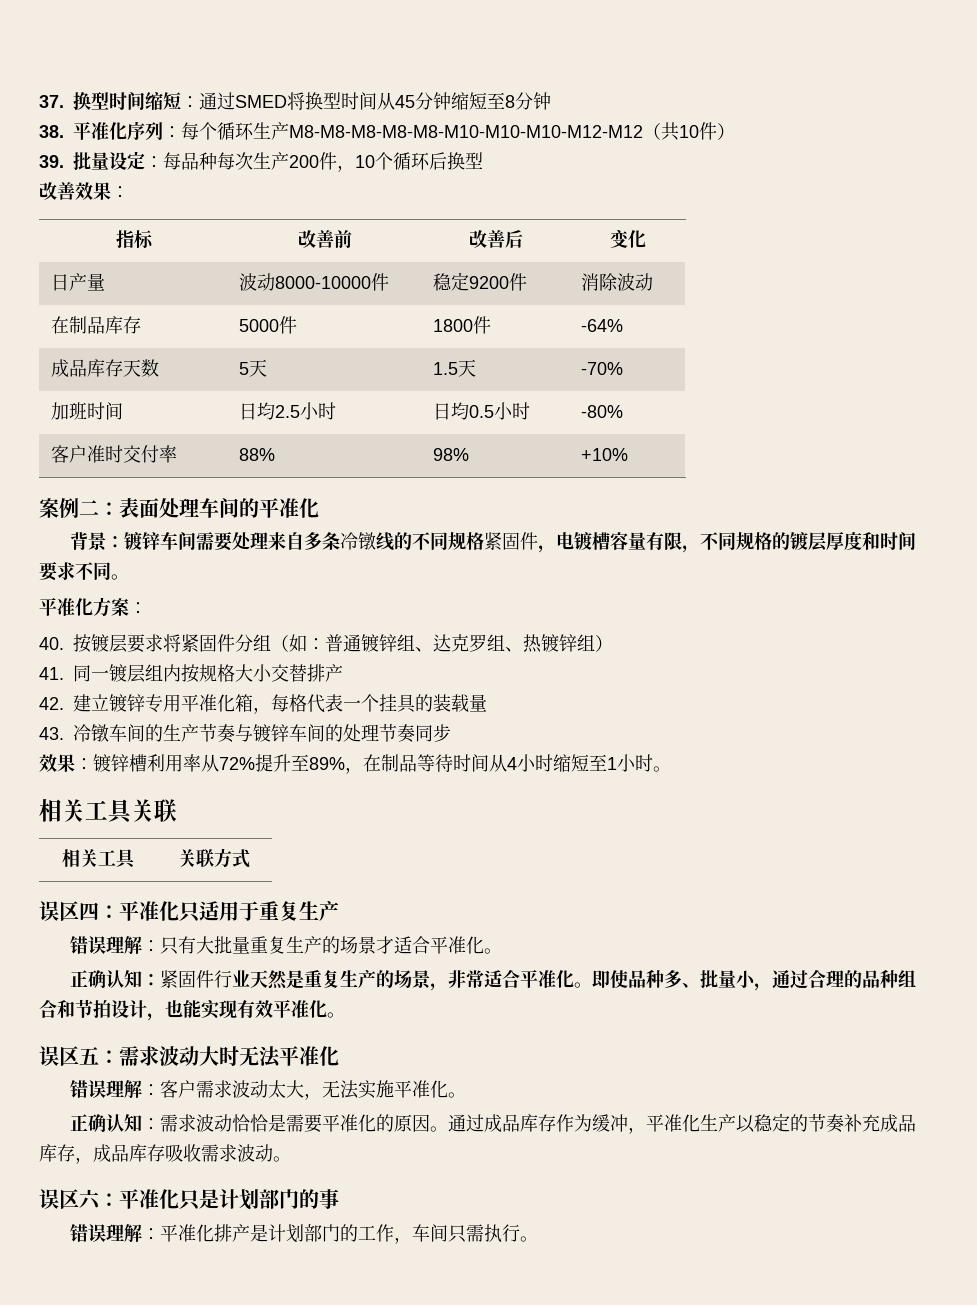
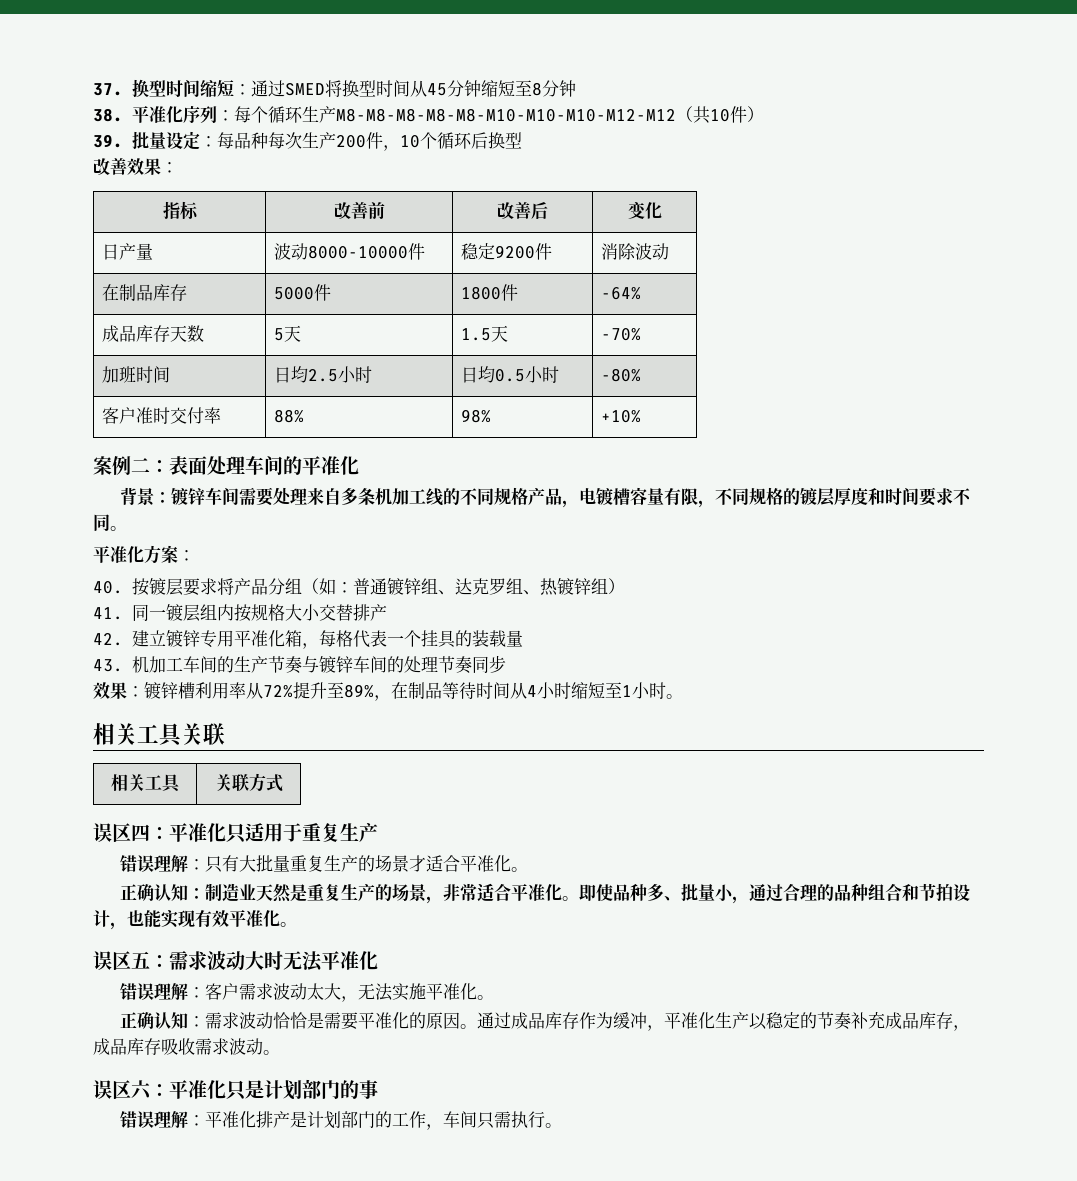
[340,532,377,550] 冷镦 -> [374,488,426,505] 机加工
[484,532,539,550] 紧固件 -> [527,488,562,506] 产品
[181,634,235,652] 紧固件 -> [233,578,268,595] 产品
[73,724,109,742] 冷镦 -> [131,656,183,673] 机加工
[160,970,233,988] 紧固件行 -> [204,883,239,902] 制造

